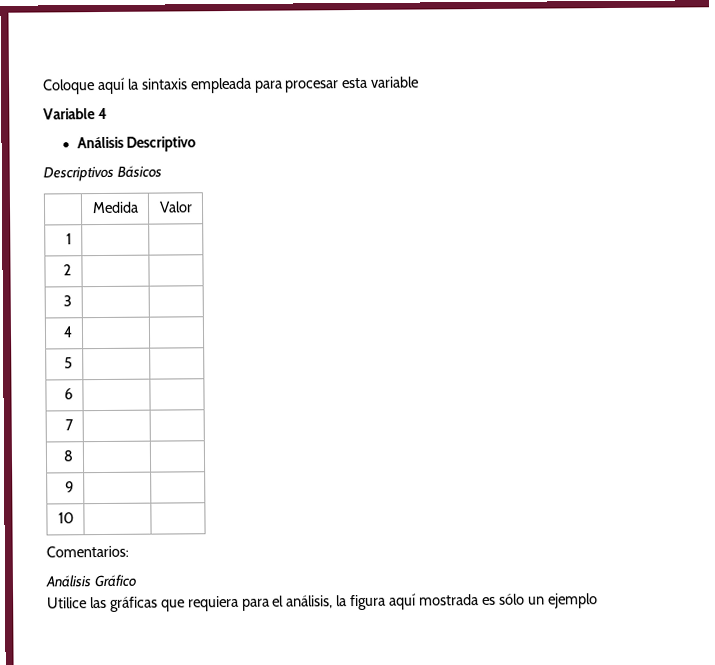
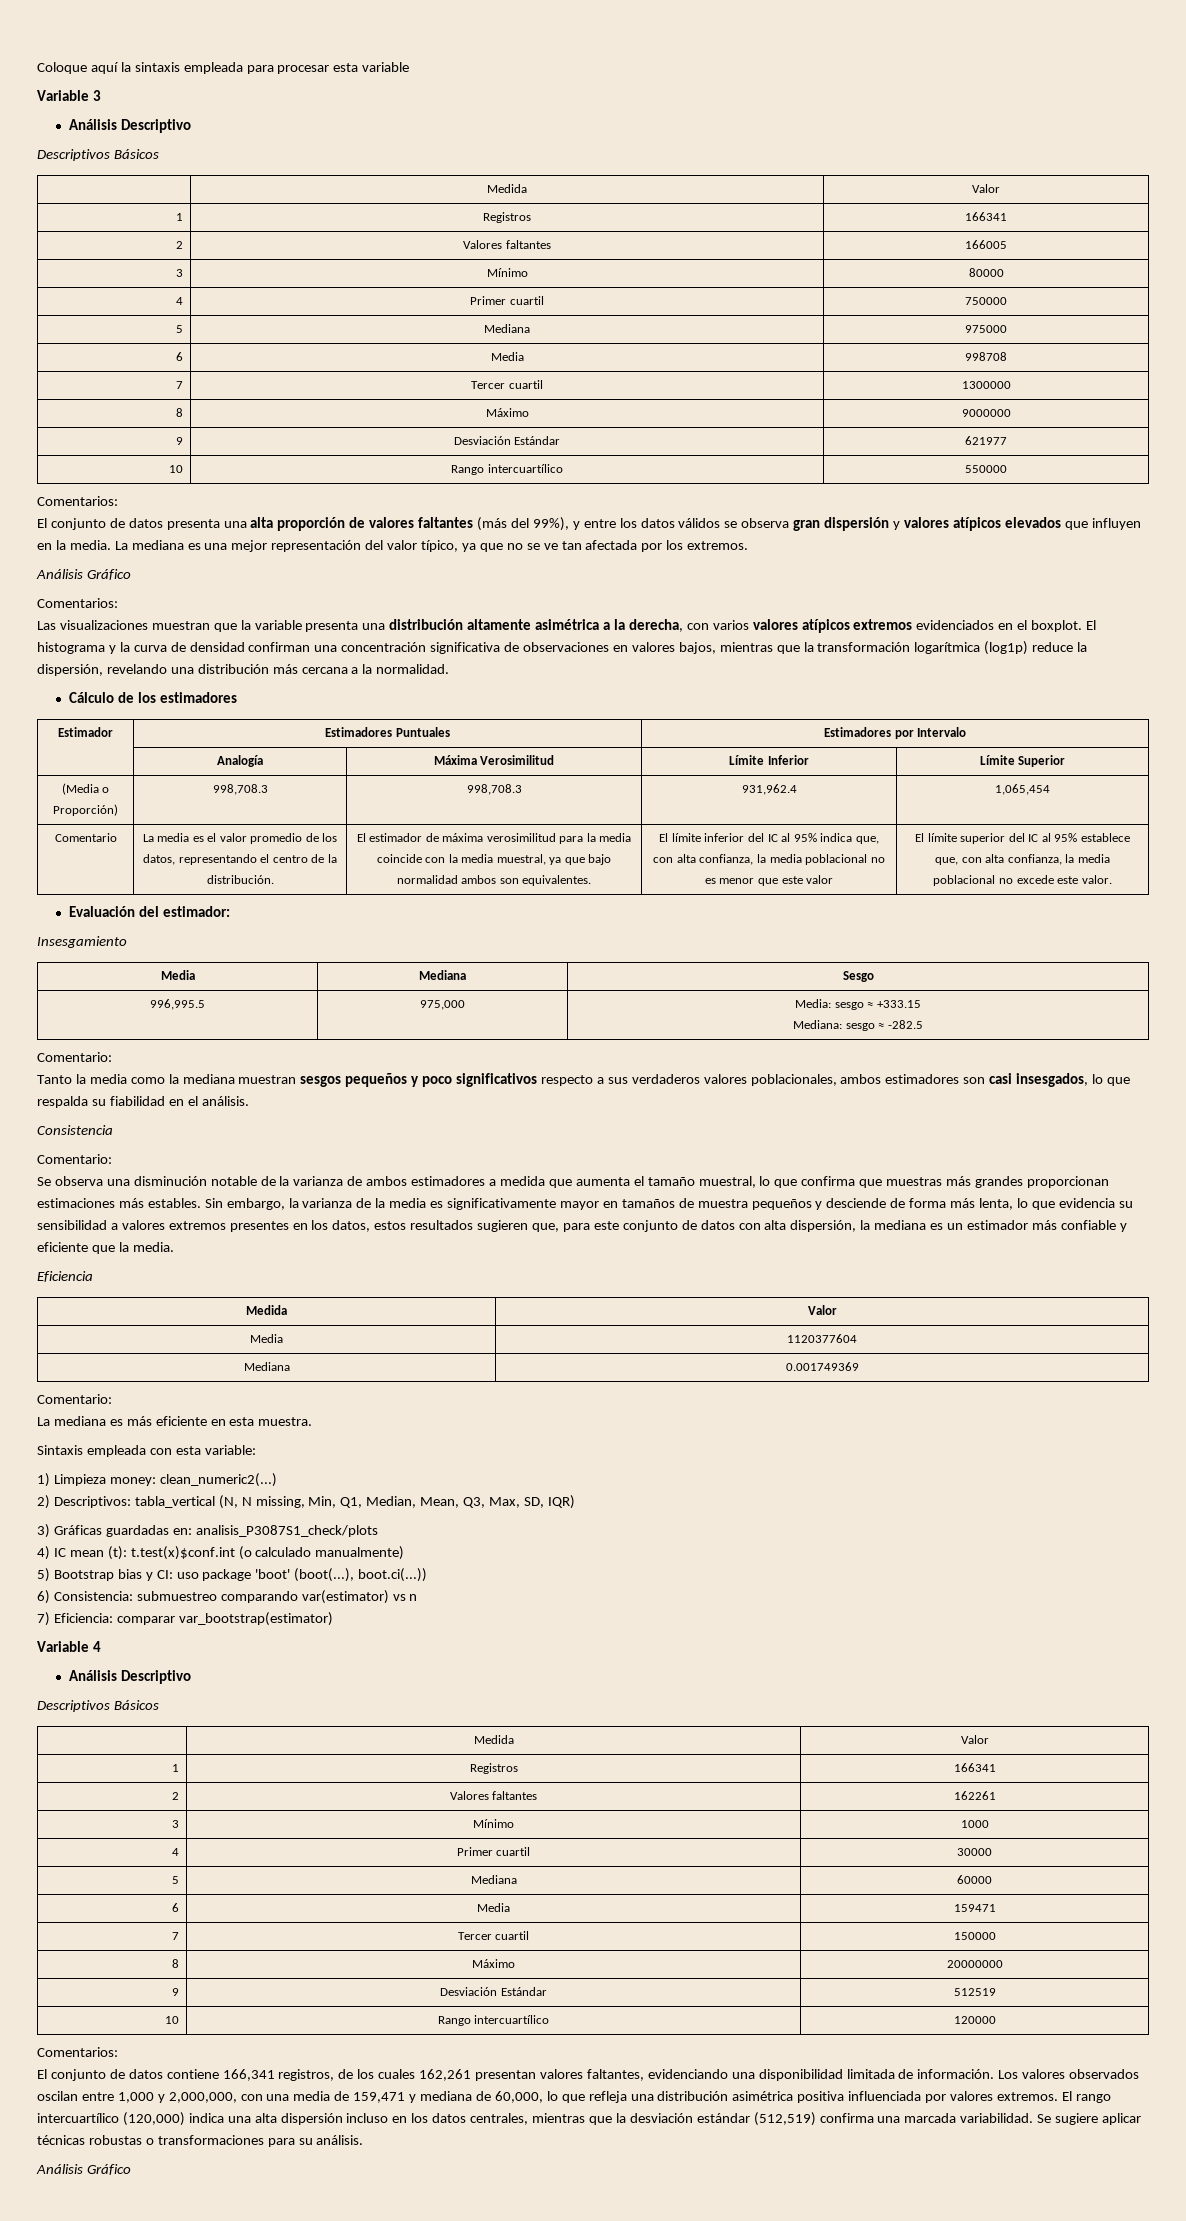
(420, 82) none -> [37,90,101,101] [69,119,192,133] [37,149,159,161] [487,184,527,193] [972,184,1000,193] [175,213,183,221] [483,212,531,223] [965,212,1007,221] [175,241,183,249] [463,240,551,249] [965,240,1007,249] [175,269,183,277] [486,268,528,277] [968,268,1004,277] [175,297,183,305] [470,296,544,305] [965,297,1007,305] [175,325,183,333] [484,324,530,333] [965,325,1007,333] [175,352,183,361] [490,352,524,361] [965,352,1007,361] [175,381,183,389] [471,380,543,389] [961,381,1011,389] [175,408,183,417] [485,408,529,417] [961,409,1011,417] [175,437,183,445] [453,436,561,445] [965,436,1007,445] [168,465,183,473] [451,464,563,475] [965,465,1007,473] [37,496,118,506] [37,517,1141,531] [37,540,749,552] [36,569,131,580] [37,598,118,608] [37,619,1097,633] [37,641,1088,655] [37,664,450,676] [69,692,237,703] [58,727,113,737] [325,727,450,737] [823,727,967,739] [217,755,263,767] [433,755,555,765] [729,755,809,765] [979,755,1066,767] [61,783,110,795] [53,804,118,816] [212,784,268,795] [466,784,522,795] [741,784,797,795] [995,784,1050,795] [54,833,117,842] [142,833,338,844] [143,854,337,865] [206,875,274,884] [356,833,632,844] [376,854,612,865] [396,875,592,886] [659,833,879,844] [653,854,885,865] [704,875,834,886] [915,833,1130,844] [935,854,1110,865] [933,875,1112,886] [69,906,230,917] [37,936,127,948] [160,970,195,980] [419,970,466,980] [842,971,874,982] [150,999,205,1010] [420,1000,465,1010] [795,999,921,1010] [793,1020,923,1031] [37,1052,112,1062] [37,1073,1130,1087] [37,1096,249,1108] [37,1125,113,1135] [37,1154,112,1164] [37,1176,1109,1188] [37,1198,1133,1210] [37,1220,1127,1232] [37,1242,174,1254] [37,1271,93,1282] [246,1305,287,1315] [807,1305,837,1315] [250,1334,283,1343] [787,1334,857,1343] [243,1362,290,1371] [785,1362,859,1371] [37,1394,112,1404] [37,1416,313,1426] [37,1445,256,1457] [37,1473,277,1487] [37,1495,575,1509] [37,1524,378,1538] [37,1546,405,1560] [37,1568,428,1582] [37,1590,418,1604] [37,1612,333,1626] // Variable 3 // Análisis Descriptivo // Descriptivos Básicos // | Medida | Valor // 1 | Registros | 166341 // 2 | Valores faltantes | 166005 // 3 | Mínimo | 80000 // 4 | Primer cuartil | 750000 // 5 | Mediana | 975000 // 6 | Media | 998708 // 7 | Tercer cuartil | 1300000 // 8 | Máximo | 9000000 // 9 | Desviación Estándar | 621977 // 10 | Rango intercuartílico | 550000 // Comentarios: // El conjunto de datos presenta una alta proporción de valores faltantes (más del 99%), y entre los datos válidos se observa gran dispersión y valores atípicos elevados que influyen en la media. La mediana es una mejor representación del valor típico, ya que no se ve tan afectada por los extremos. // Análisis Gráfico // Comentarios: // Las visualizaciones muestran que la variable presenta una distribución altamente asimétrica a la derecha, con varios valores atípicos extremos evidenciados en el boxplot. El histograma y la curva de densidad confirman una concentración significativa de observaciones en valores bajos, mientras que la transformación logarítmica (log1p) reduce la dispersión, revelando una distribución más cercana a la normalidad. // Cálculo de los estimadores // Estimador | Estimadores Puntuales | Estimadores por Intervalo // | Analogía | Máxima Verosimilitud | Límite Inferior | Límite Superior // (Media o Proporción) | 998,708.3 | 998,708.3 | 931,962.4 | 1,065,454 // Comentario | La media es el valor promedio de los datos, representando el centro de la distribución. | El estimador de máxima verosimilitud para la media coincide con la media muestral, ya que bajo normalidad ambos son equivalentes. | El límite inferior del IC al 95% indica que, con alta confianza, la media poblacional no es menor que este valor | El límite superior del IC al 95% establece que, con alta confianza, la media poblacional no excede este valor. // Evaluación del estimador: // Insesgamiento // Media | Mediana | Sesgo // 996,995.5 | 975,000 | Media: sesgo ≈ +333.15 // Mediana: sesgo ≈ -282.5 // Comentario: // Tanto la media como la mediana muestran sesgos pequeños y poco significativos respecto a sus verdaderos valores poblacionales, ambos estimadores son casi insesgados, lo que respalda su fiabilidad en el análisis. // Consistencia // Comentario: // Se observa una disminución notable de la varianza de ambos estimadores a medida que aumenta el tamaño muestral, lo que confirma que muestras más grandes proporcionan estimaciones más estables. Sin embargo, la varianza de la media es significativamente mayor en tamaños de muestra pequeños y desciende de forma más lenta, lo que evidencia su sensibilidad a valores extremos presentes en los datos, estos resultados sugieren que, para este conjunto de datos con alta dispersión, la mediana es un estimador más confiable y eficiente que la media. // Eficiencia // Medida | Valor // Media | 1120377604 // Mediana | 0.001749369 // Comentario: // La mediana es más eficiente en esta muestra. // Sintaxis empleada con esta variable: // 1) Limpieza money: clean_numeric2(...) // 2) Descriptivos: tabla_vertical (N, N missing, Min, Q1, Median, Mean, Q3, Max, SD, IQR) // 3) Gráficas guardadas en: analisis_P3087S1_check/plots // 4) IC mean (t): t.test(x)$conf.int (o calculado manualmente) // 5) Bootstrap bias y CI: uso package 'boot' (boot(...), boot.ci(...)) // 6) Consistencia: submuestreo comparando var(estimator) vs n // 7) Eficiencia: comparar var_bootstrap(estimator)
[63,264,73,276] [63,295,73,307] [63,326,74,338] [64,357,74,369] [64,388,74,400] [65,419,75,431] [63,450,75,462] [65,481,75,493] [58,512,75,524] [46,545,129,558] [45,574,136,588] [47,593,598,612] | // 2 | | // 3 | | // 4 | | // 5 | | // 6 | | // 7 | | // 8 | | // 9 | | // 10 | | // Comentarios: // Análisis Gráfico // Utilice las gráficas que requiera para el análisis, la figura aquí mostrada es sólo un ejemplo -> [469,1763,518,1774] [953,1763,996,1772] [171,1792,179,1800] [449,1791,538,1800] [953,1791,996,1800] [171,1820,179,1828] [473,1819,514,1828] [960,1820,989,1828] [171,1848,179,1856] [456,1847,531,1856] [957,1848,992,1856] [171,1876,179,1884] [470,1875,517,1884] [957,1875,992,1884] [171,1903,179,1912] [477,1903,510,1912] [953,1904,996,1912] [171,1932,179,1940] [457,1931,530,1940] [953,1932,996,1940] [171,1959,179,1968] [472,1959,515,1968] [946,1960,1003,1968] [171,1988,179,1996] [440,1987,547,1996] [953,1988,996,1996] [164,2016,179,2024] [437,2015,550,2026] [953,2016,996,2024] [37,2047,118,2057] [37,2069,1140,2081] [37,2091,1111,2103] [37,2112,1142,2126] [37,2135,364,2147] [36,2164,131,2175] Registros | 166341 // 2 | Valores faltantes | 162261 // 3 | Mínimo | 1000 // 4 | Primer cuartil | 30000 // 5 | Mediana | 60000 // 6 | Media | 159471 // 7 | Tercer cuartil | 150000 // 8 | Máximo | 20000000 // 9 | Desviación Estándar | 512519 // 10 | Rango intercuartílico | 120000 // Comentarios: // El conjunto de datos contiene 166,341 registros, de los cuales 162,261 presentan valores faltantes, evidenciando una disponibilidad limitada de información. Los valores observados oscilan entre 1,000 y 2,000,000, con una media de 159,471 y mediana de 60,000, lo que refleja una distribución asimétrica positiva influenciada por valores extremos. El rango intercuartílico (120,000) indica una alta dispersión incluso en los datos centrales, mientras que la desviación estándar (512,519) confirma una marcada variabilidad. Se sugiere aplicar técnicas robustas o transformaciones para su análisis. // Análisis Gráfico

